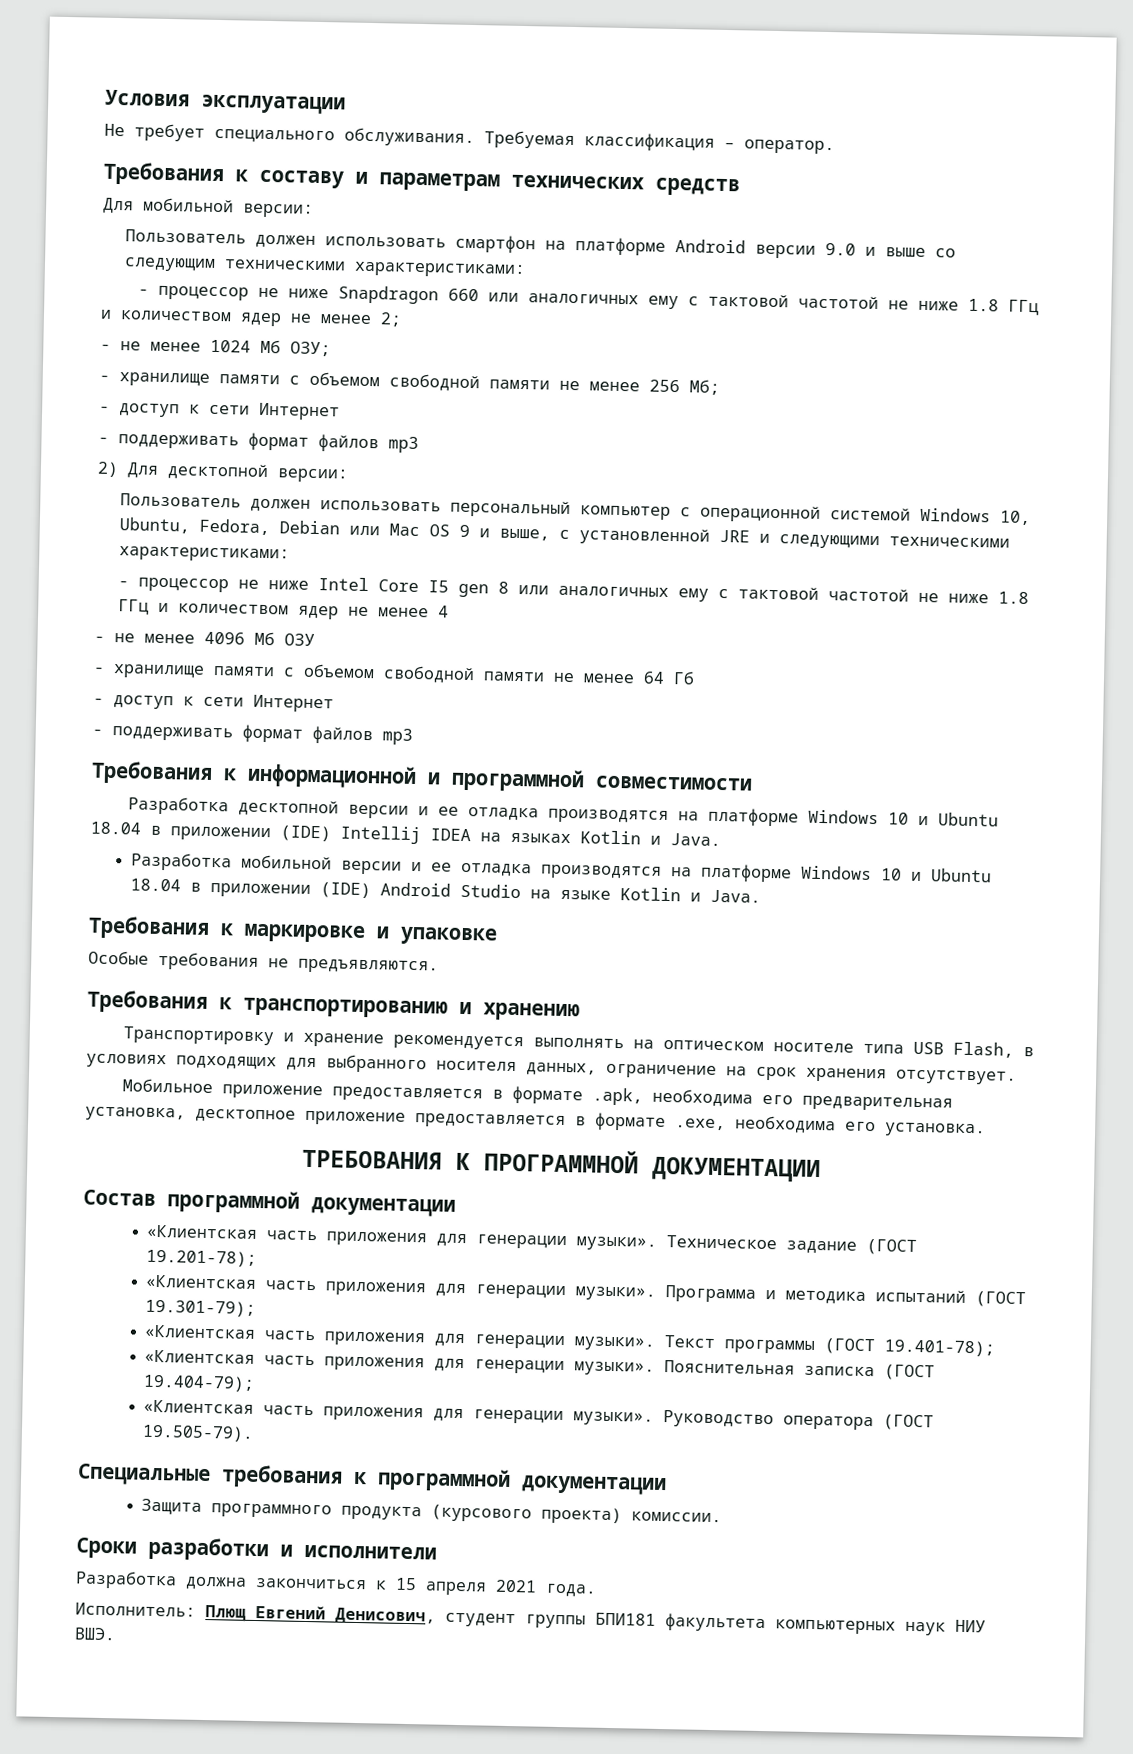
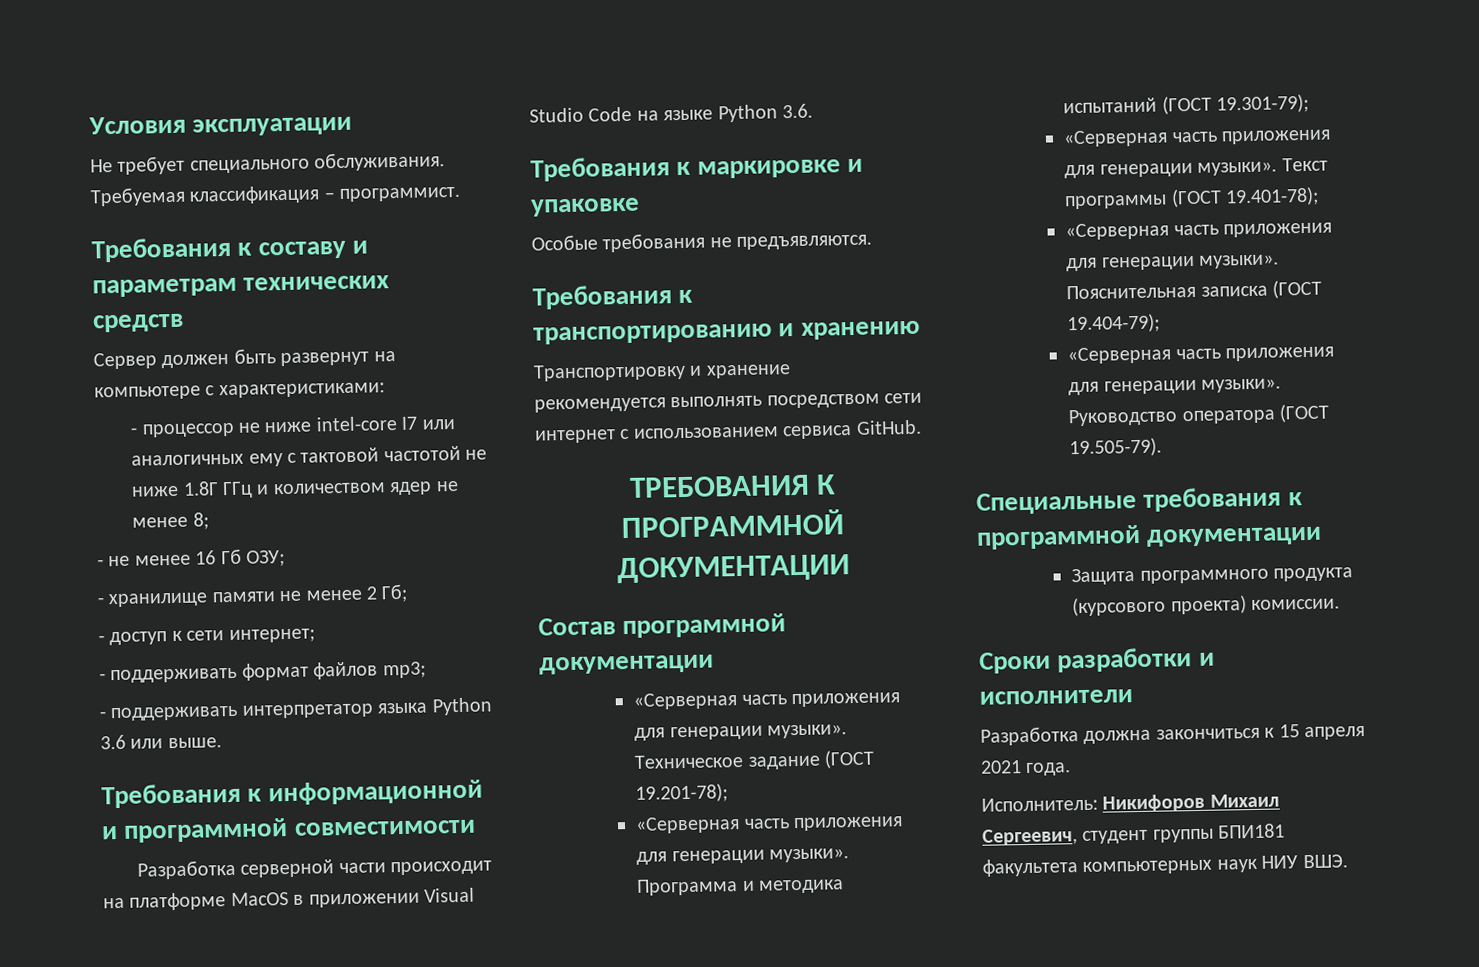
[744,139,835,155] оператор. -> [339,186,461,202] программист.
[103,197,314,218] [125,229,957,259] [124,257,527,279] [138,285,1040,316] [100,309,402,327] [100,339,281,354] Для мобильной версии: // Пользователь должен использовать смартфон на платформе Android версии 9.0 и выше со следующим техническими характеристиками: // - процессор не ниже Snapdragon 660 или аналогичных ему с тактовой частотой не ниже 1.8 ГГц и количеством ядер не менее 2; // - не менее 1024 Мб -> [93,348,396,370] [94,382,385,401] [130,416,455,438] [131,445,488,467] [131,480,459,499] [132,512,209,530] [97,548,242,567] Сервер должен быть развернут на компьютере с характеристиками: // - процессор не ниже intel-core I7 или аналогичных ему c тактовой частотой не ниже 1.8Г ГГц и количеством ядер не менее 8; // - не менее 16 Гб
[289,371,720,395] [99,402,340,421] [98,432,419,453] [97,461,348,483] [120,493,1032,526] [119,517,1011,550] [119,546,291,563] [118,577,1030,605] [118,599,450,620] [94,631,315,646] [93,663,695,685] [93,694,334,713] [92,724,413,745] с объемом свободной памяти не менее 256 Мб; // - доступ к сети Интернет // - поддерживать формат файлов mp3 // 2) Для десктопной версии: // Пользователь должен использовать персональный компьютер c операционной системой Windows 10, Ubuntu, Fedora, Debian или Mac OS 9 и выше, с установленной JRE и следующими техническими характеристиками: // - процессор не ниже Intel Core I5 gen 8 или аналогичных ему с тактовой частотой не ниже 1.8 ГГц и количеством ядер не менее 4 // - не менее 4096 Мб ОЗУ // - хранилище памяти с объемом свободной памяти не менее 64 Гб // - доступ к сети Интернет // - поддерживать формат файлов mp3 -> [279,583,409,603] [98,628,315,646] [99,661,426,684] [99,697,493,722] [100,734,222,750] не менее 2 Гб; // - доступ к сети интернет; // - поддерживать формат файлов mp3; // - поддерживать интерпретатор языка Python 3.6 или выше.
[238,799,1000,827] [90,821,721,847] [131,852,993,883] [130,878,762,903] десктопной версии и ее отладка производятся на платформе Windows 10 и Ubuntu 18.04 в приложении (IDE) Intellij IDEA на языках Kotlin и Java. // Разработка мобильной версии и ее отладка производятся на платформе Windows 10 и Ubuntu 18.04 в приложении (IDE) Android Studio на языке Kotlin и Java. -> [240,859,492,878] [103,887,475,911] [529,103,813,123] серверной части происходит на платформе MacOS в приложении Visual Studio Code на языке Python 3.6.
[633,1039,1035,1058] [86,1053,1017,1085] [122,1078,954,1112] [85,1106,986,1138] на оптическом носителе типа USB Flash, в условиях подходящих для выбранного носителя данных, ограничение на срок хранения отсутствует. // Мобильное приложение предоставляется в формате .apk, необходима его предварительная установка, десктопное приложение предоставляется в формате .exe, необходима его установка. -> [766,392,923,409] [535,419,922,444] посредством сети интернет с использованием сервиса GitHub.
[146,1224,259,1239] «Клиентская -> [633,692,738,710] «Серверная
[145,1274,258,1289] «Клиентская -> [635,816,741,834] «Серверная
[144,1324,257,1339] «Клиентская -> [1063,129,1169,148] «Серверная
[144,1349,256,1364] «Клиентская -> [1065,222,1170,241] «Серверная
[143,1399,255,1414] «Клиентская -> [1067,346,1172,365] «Серверная
[205,1605,436,1626] Плющ Евгений Денисович, -> [1102,793,1280,813] [982,828,1078,846] Никифоров Михаил Сергеевич,

